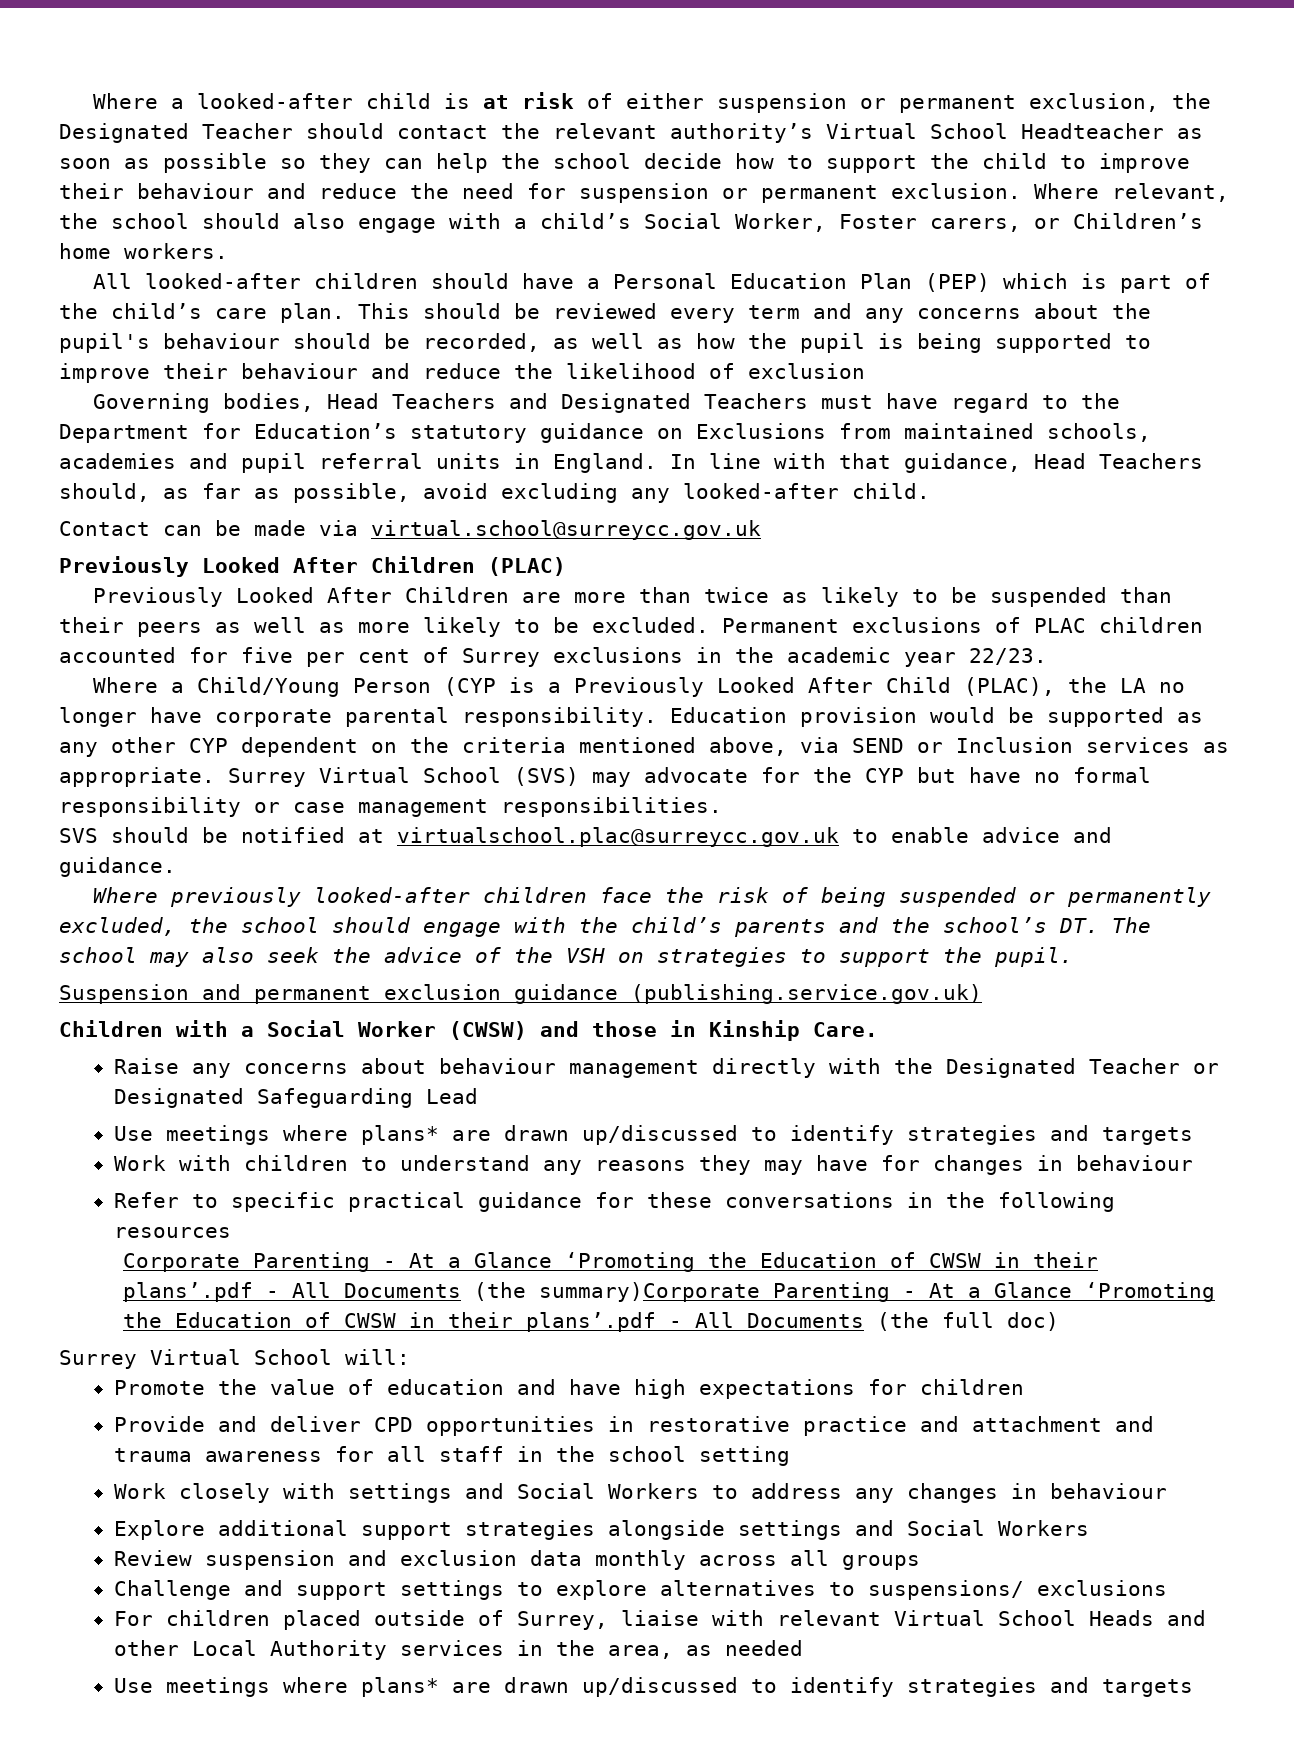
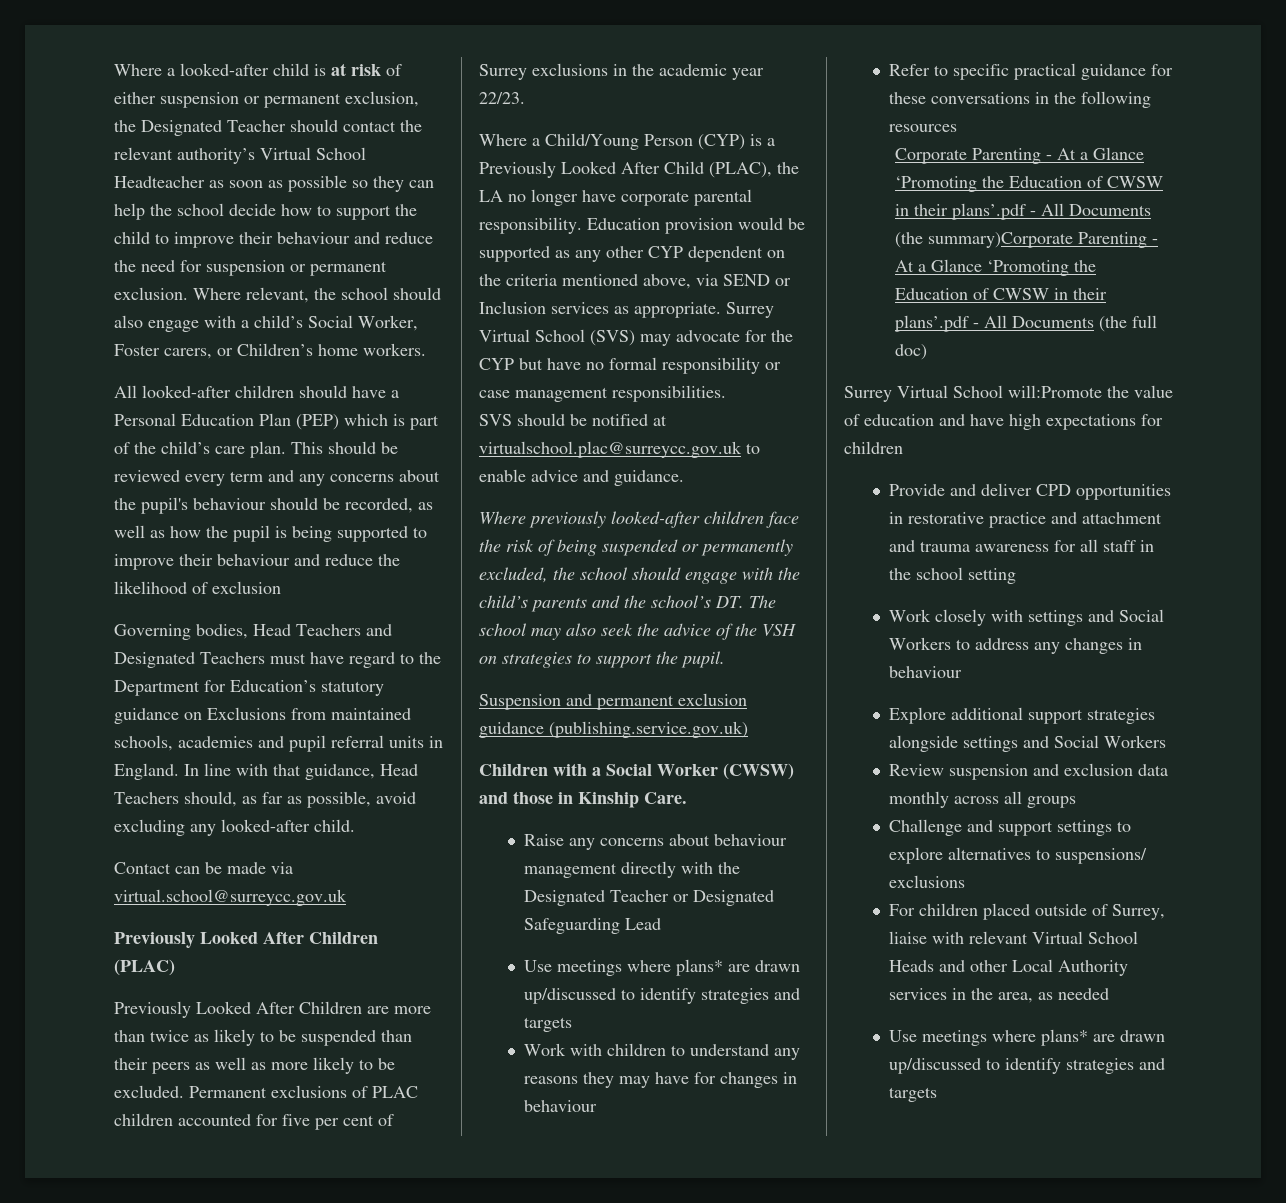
[444,677,497,696] (CYP -> [698,134,745,150] (CYP)
[345,1349,410,1365] [113,1380,205,1395] will: // Promote -> [1008,385,1102,398] will:Promote

